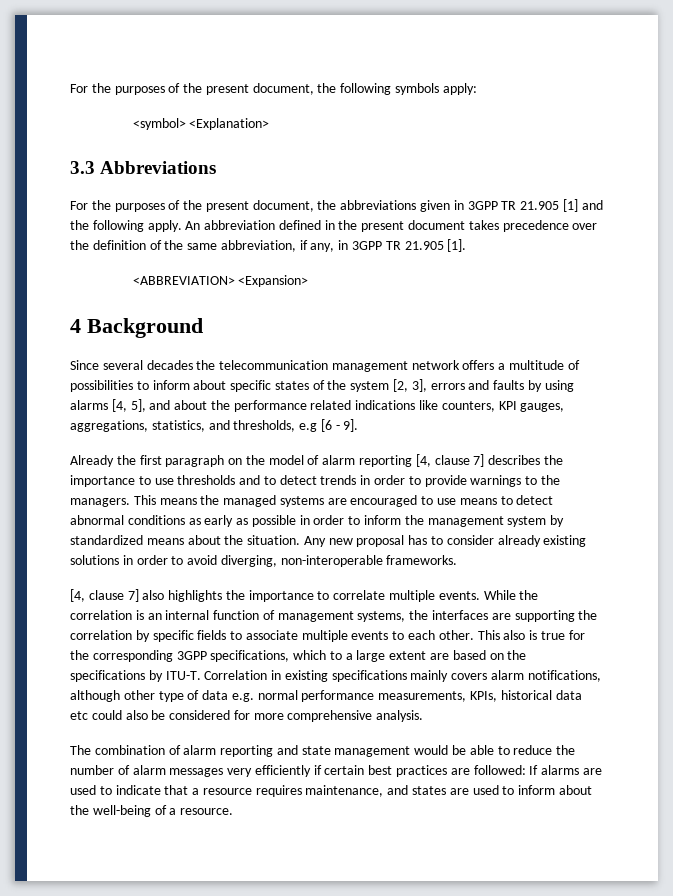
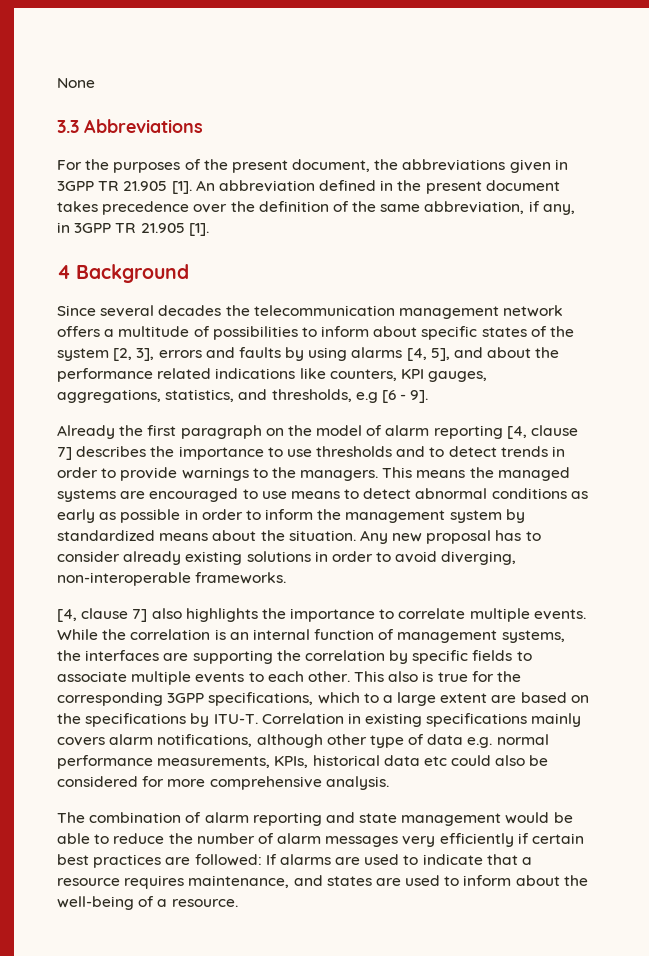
[70,83,477,95] [132,118,270,130] For the purposes of the present document, the following symbols apply: // <symbol> <Explanation> -> [57,78,95,88] None
[562,199,603,212] [70,220,182,232] [1] and the following apply. -> [171,181,192,194] [1].
[132,275,309,287] // <ABBREVIATION> <Expansion> -> (209, 229) none

